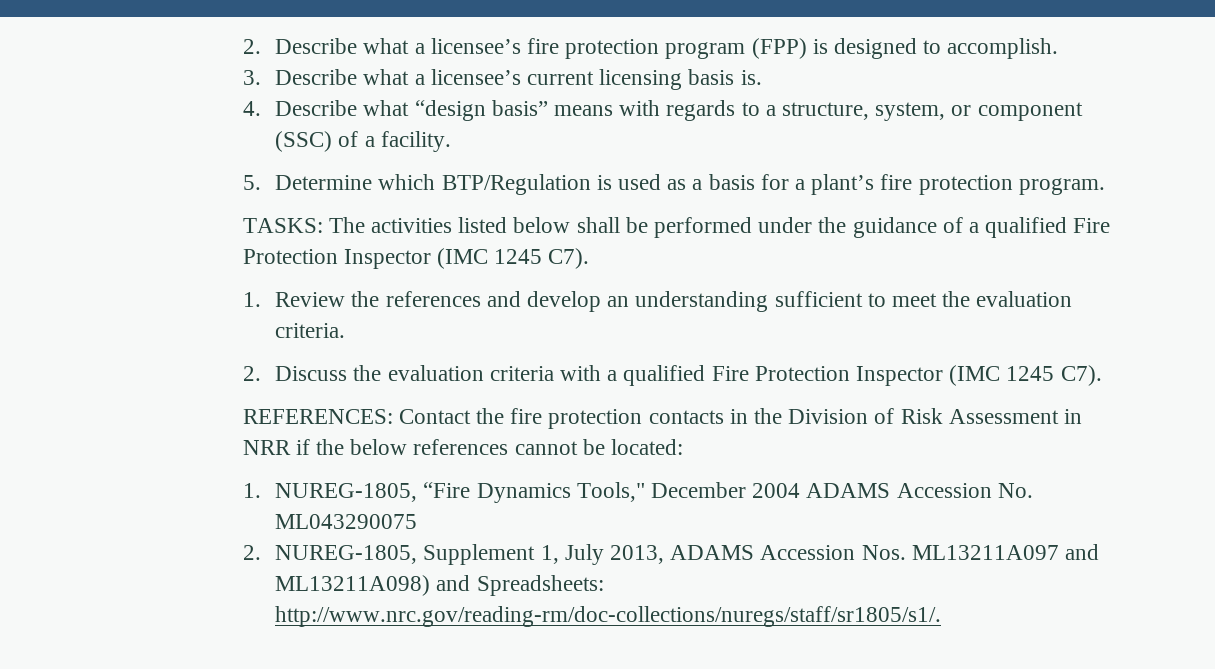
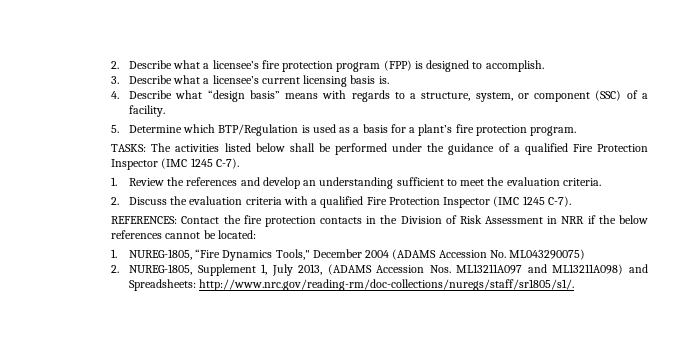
[548,248,590,269] C7). -> [215,158,239,169] C-7).
[1060,365,1102,386] C7). -> [547,196,571,207] C-7).
[806,483,891,498] ADAMS -> [392,249,437,260] (ADAMS
[275,514,418,529] ML043290075 -> [509,249,586,260] ML043290075)
[670,545,755,560] ADAMS -> [327,264,372,275] (ADAMS

